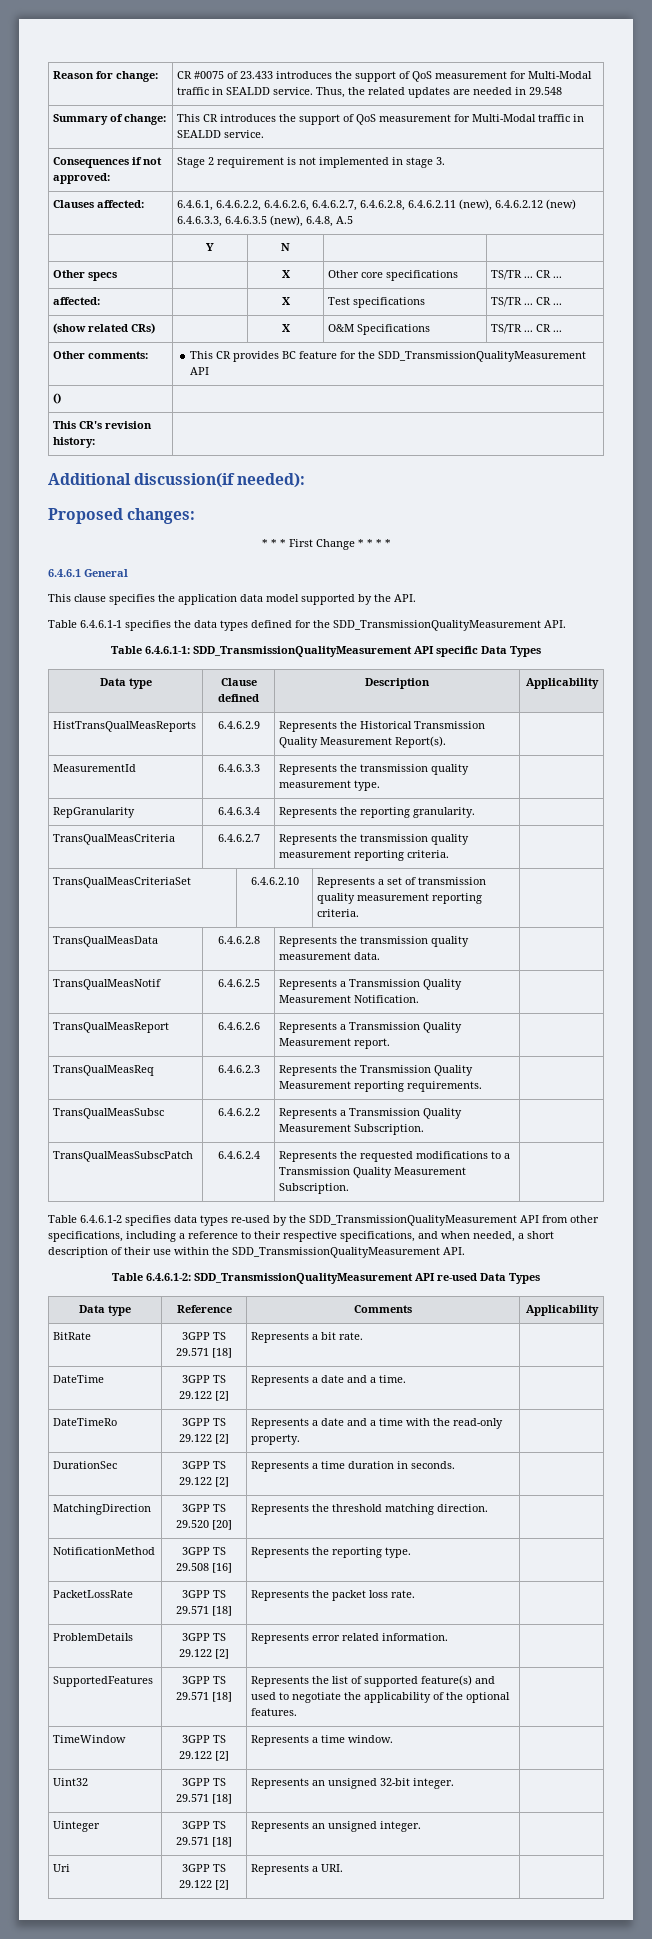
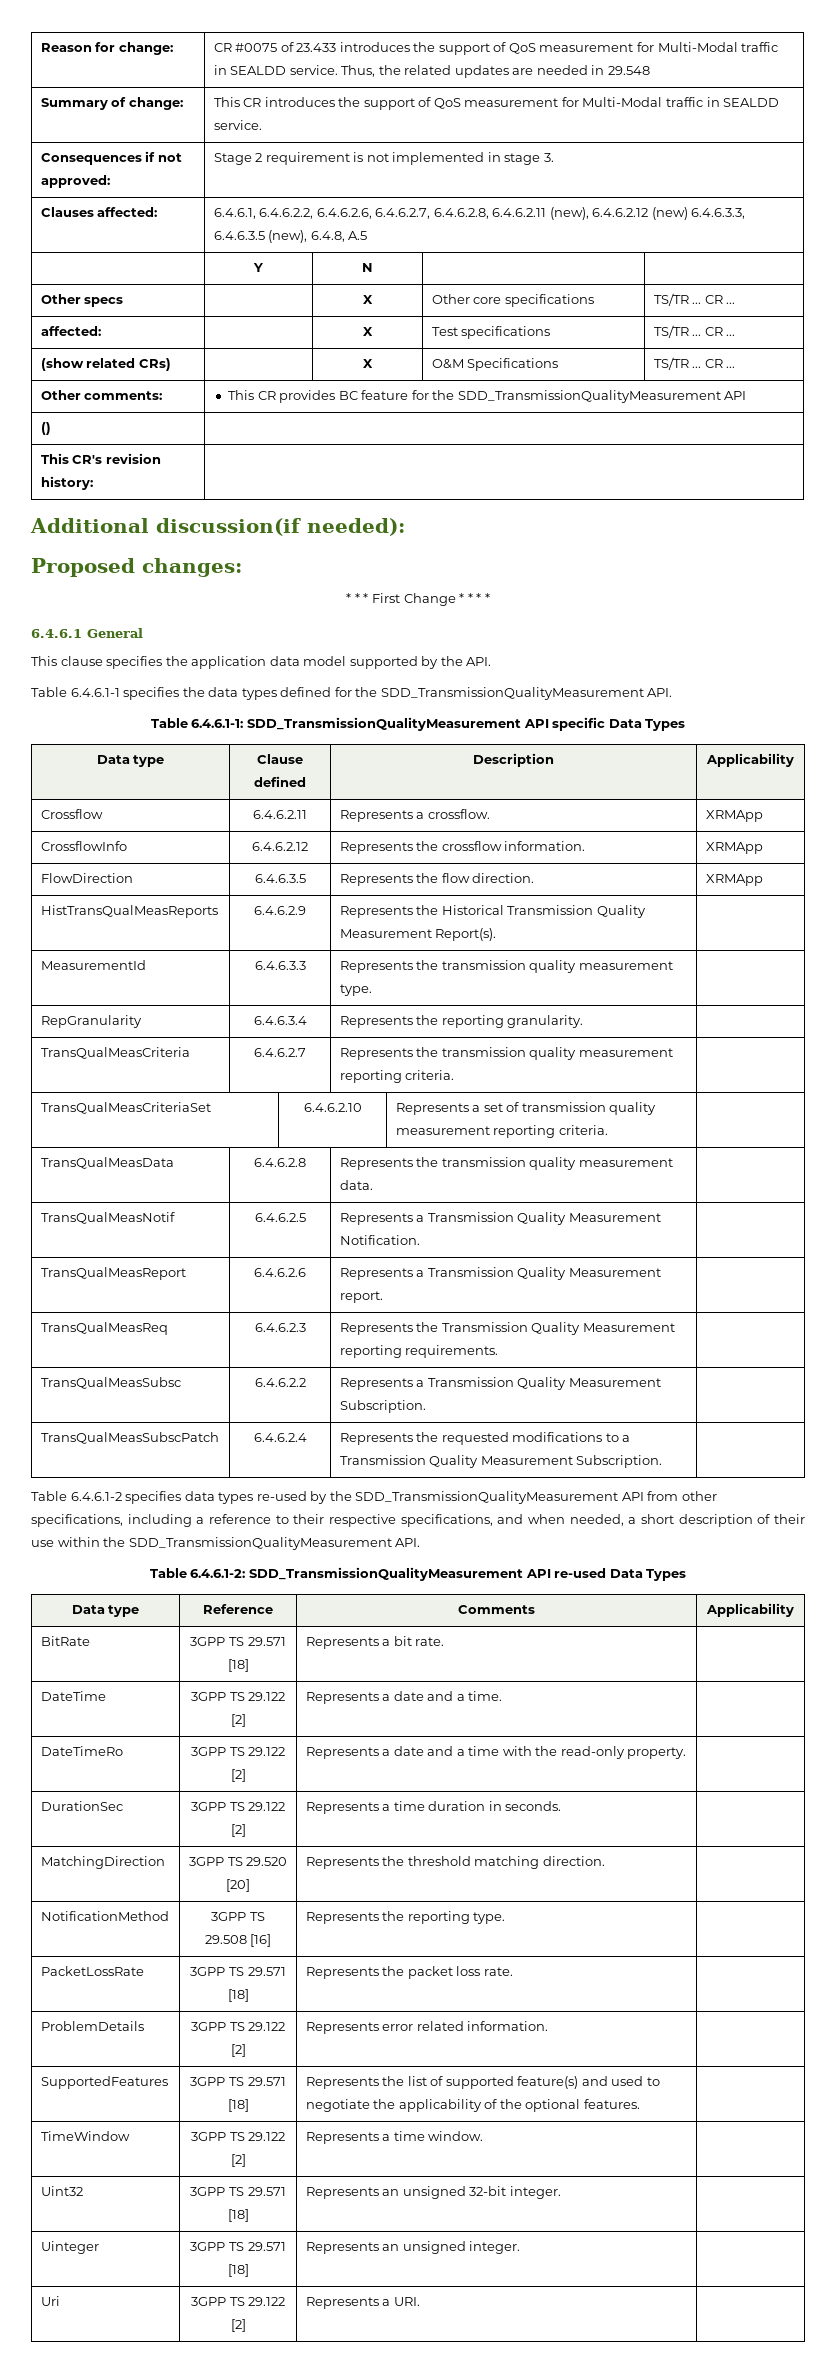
(599, 683) none -> [40,809,103,819] [253,810,307,819] [339,809,490,822] [705,810,763,822] [40,841,127,851] [252,842,308,851] [339,841,586,854] [705,842,763,854] [40,873,133,883] [254,874,306,883] [339,873,535,886] [705,874,763,886] // Crossflow | 6.4.6.2.11 | Represents a crossflow. | XRMApp // CrossflowInfo | 6.4.6.2.12 | Represents the crossflow information. | XRMApp // FlowDirection | 6.4.6.3.5 | Represents the flow direction. | XRMApp

